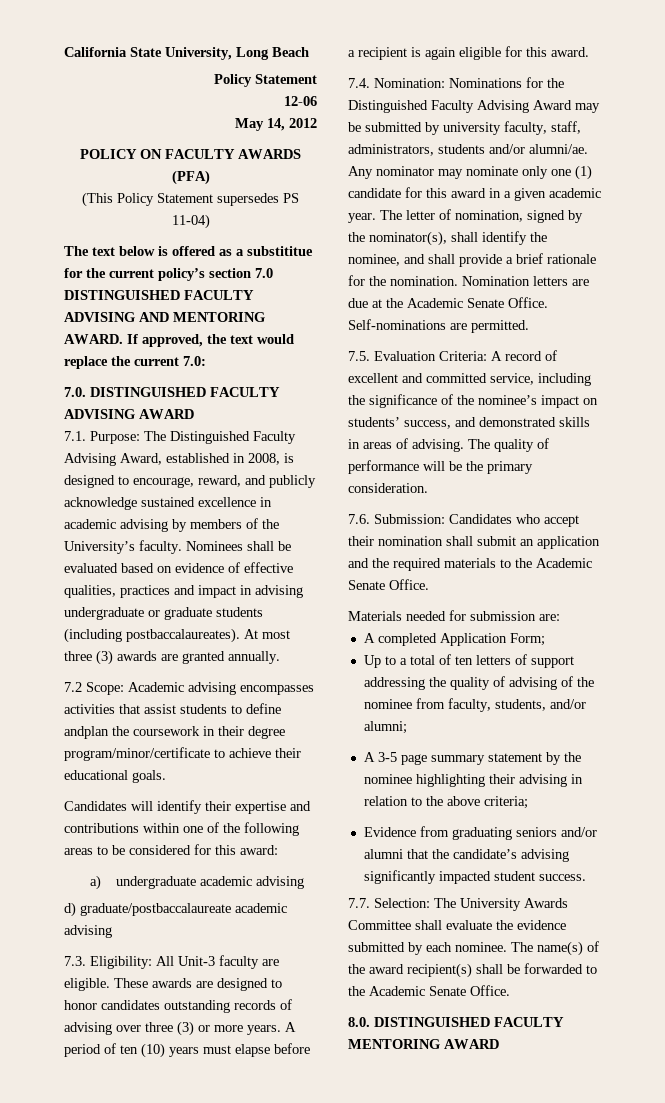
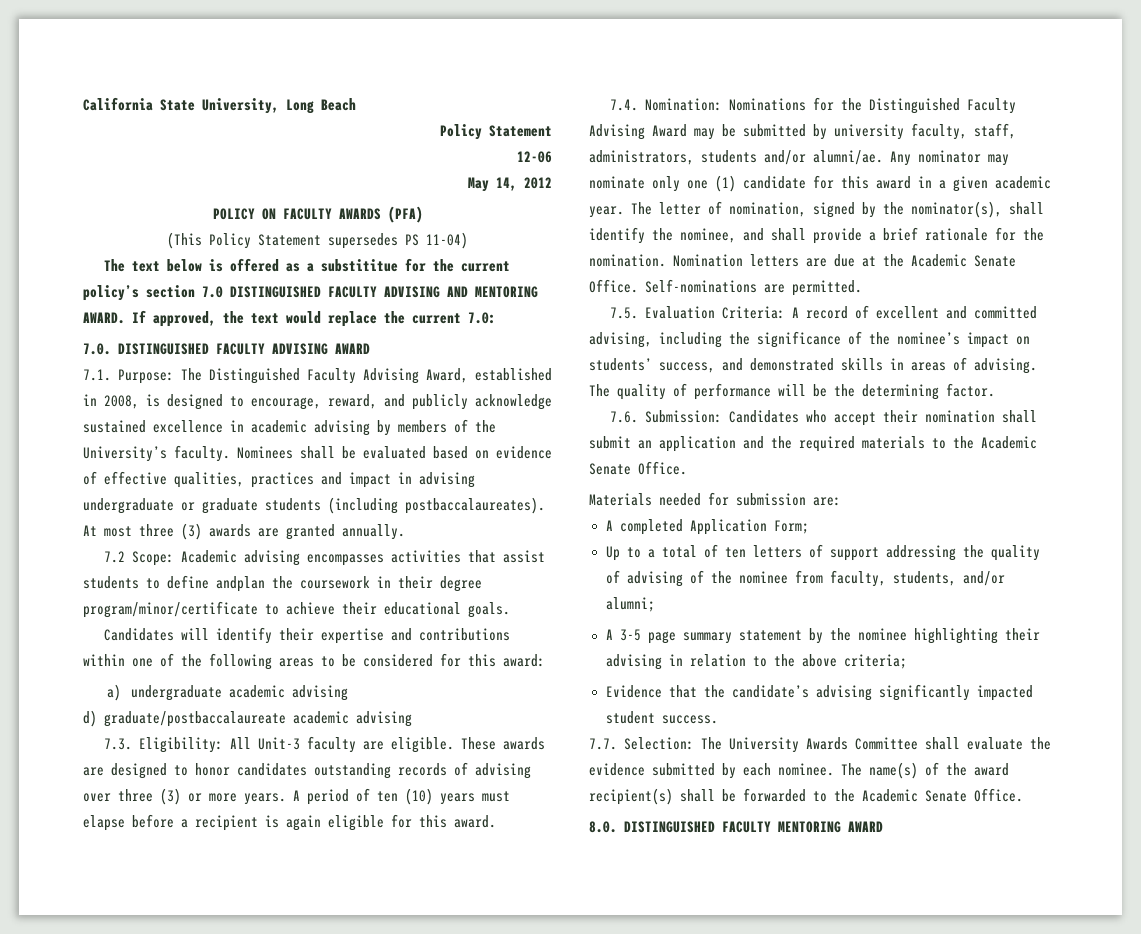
[490,373,534,385] service, -> [589,332,652,348] advising,
[487,461,533,474] [348,483,428,493] primary consideration. -> [862,383,995,400] determining factor.
[419,826,597,840] [363,849,403,859] from graduating seniors and/or alumni -> (662, 691) none

